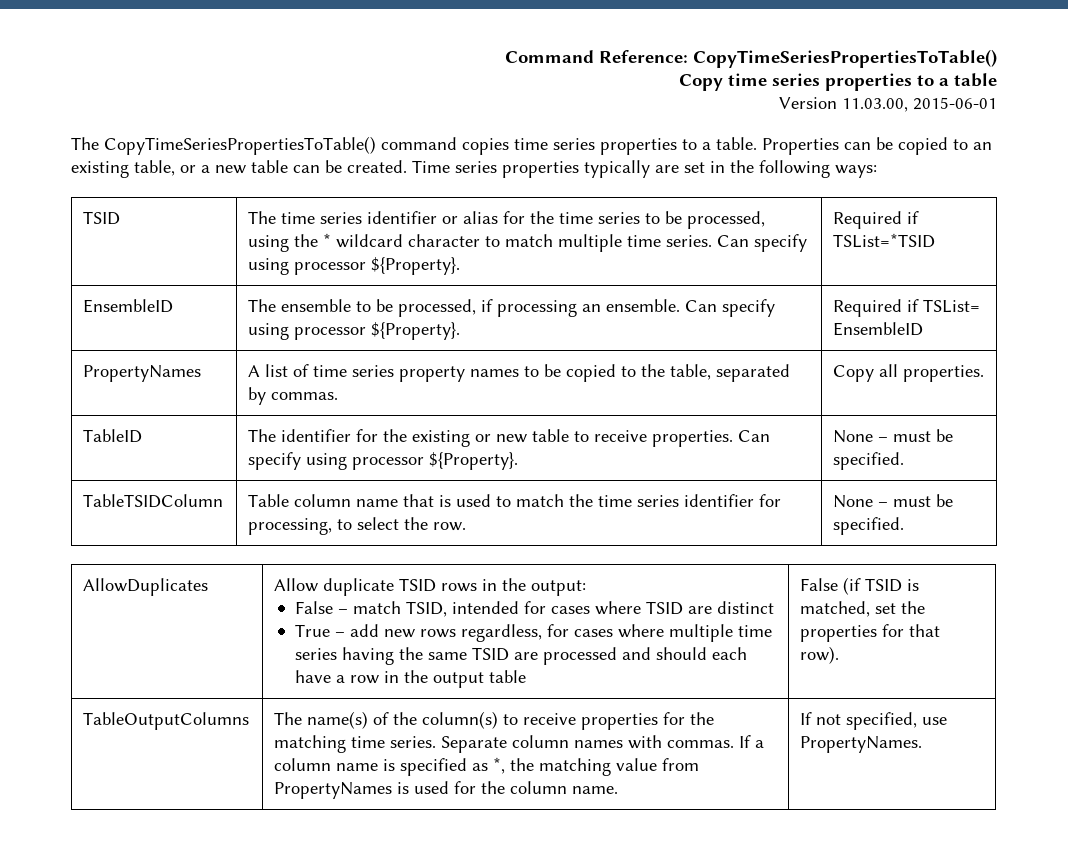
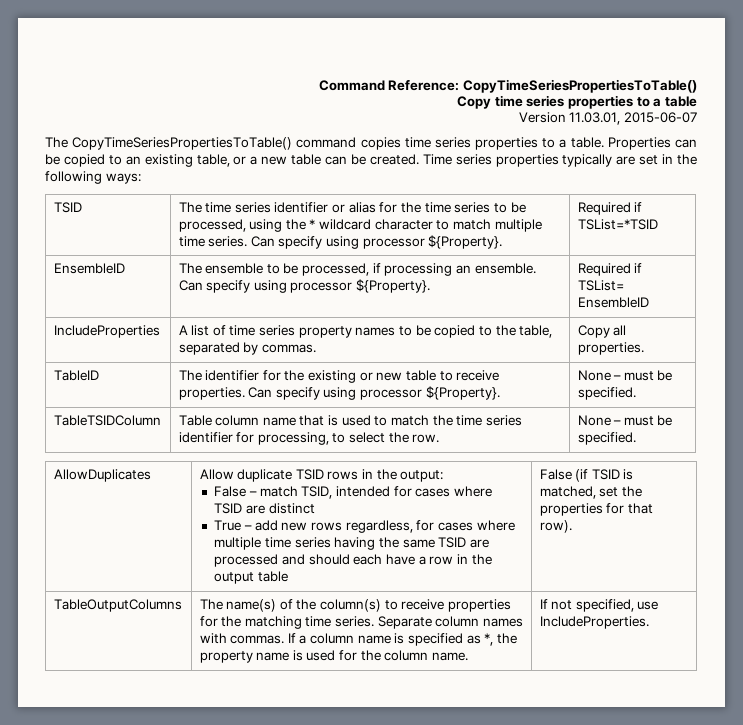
[842,97,997,112] 11.03.00, 2015-06-01 -> [569,112,697,125] 11.03.01, 2015-06-07
[83,365,202,382] PropertyNames -> [53,325,160,338] IncludeProperties
[539,758,700,776] [274,782,393,799] matching value from PropertyNames -> [199,651,290,663] property name
[800,736,923,753] PropertyNames. -> [539,616,649,629] IncludeProperties.

